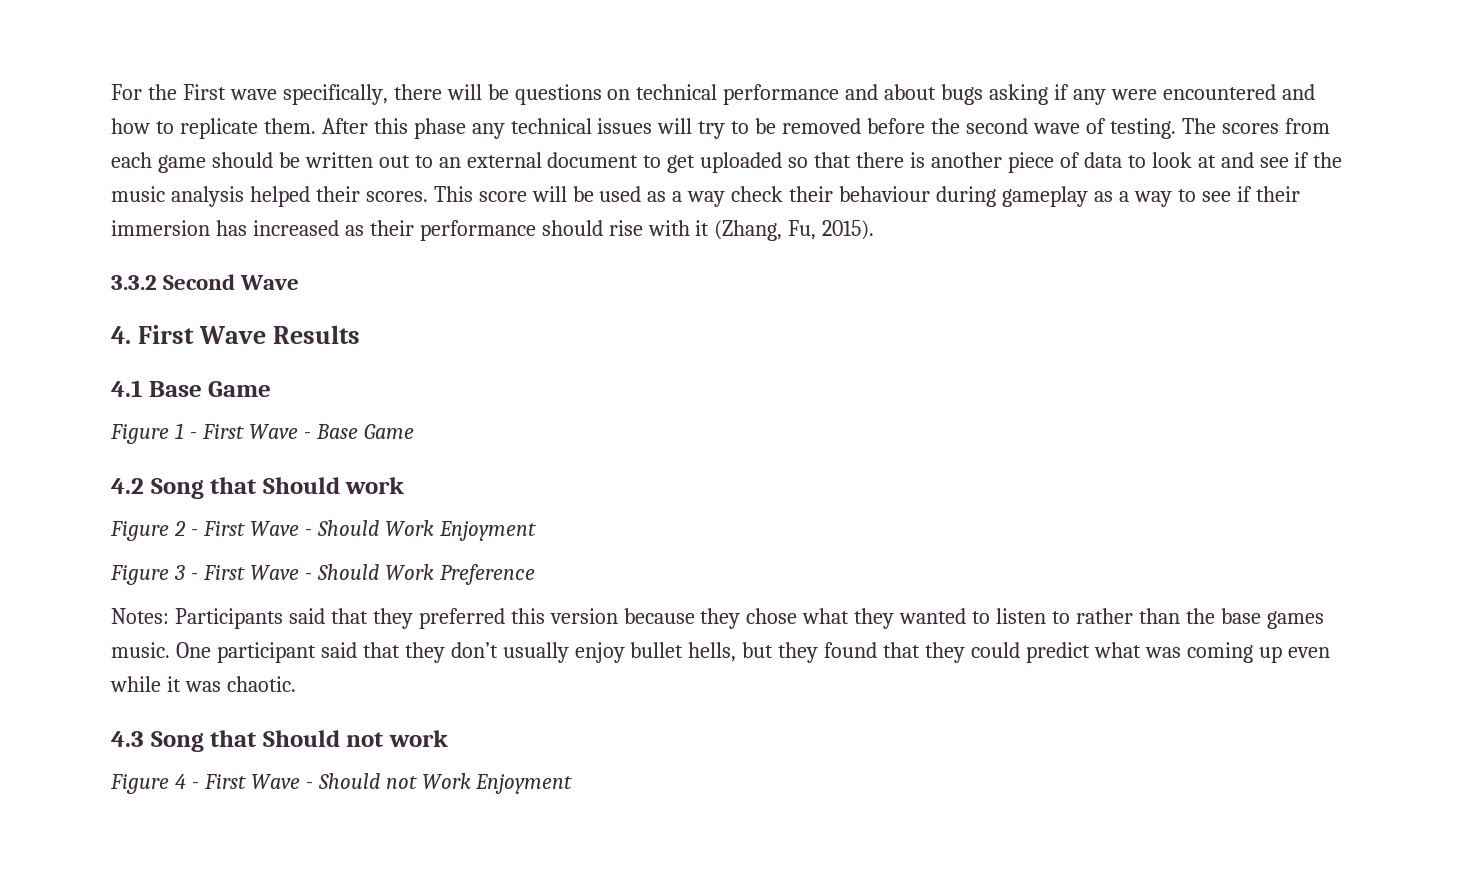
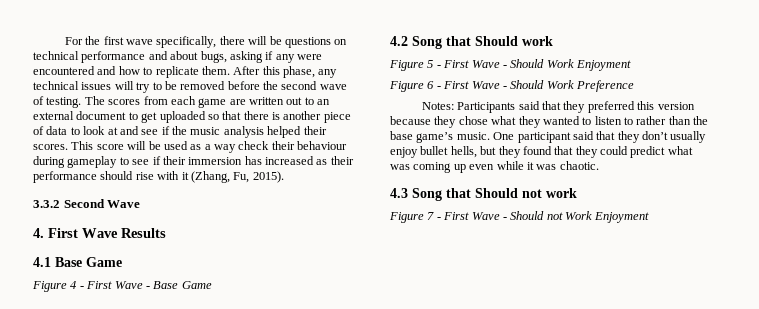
[182,84,226,100] First -> [103,36,124,45] first
[941,84,984,105] bugs -> [200,51,227,63] bugs,
[413,118,466,139] phase -> [283,66,315,78] phase,
[211,152,300,168] should be -> [229,99,246,105] are
[1093,191,1172,207] as a way -> (118, 162) none
[174,423,184,439] 1 -> [70,281,77,289] 4
[173,521,186,536] 2 -> [427,60,434,68] 5
[173,565,185,580] 3 -> [427,81,435,89] 6
[1266,611,1324,629] games -> [416,132,454,143] game’s
[174,774,186,789] 4 -> [427,212,435,220] 7

